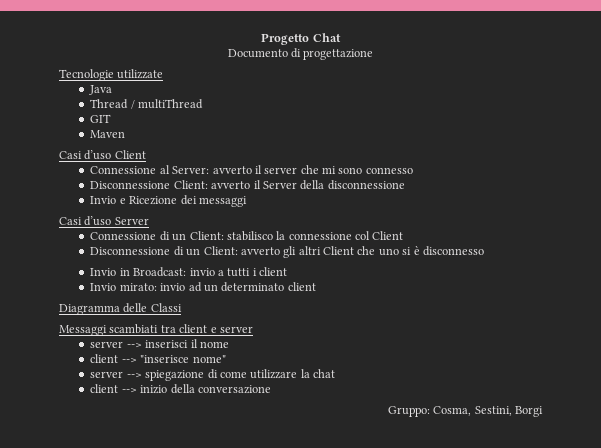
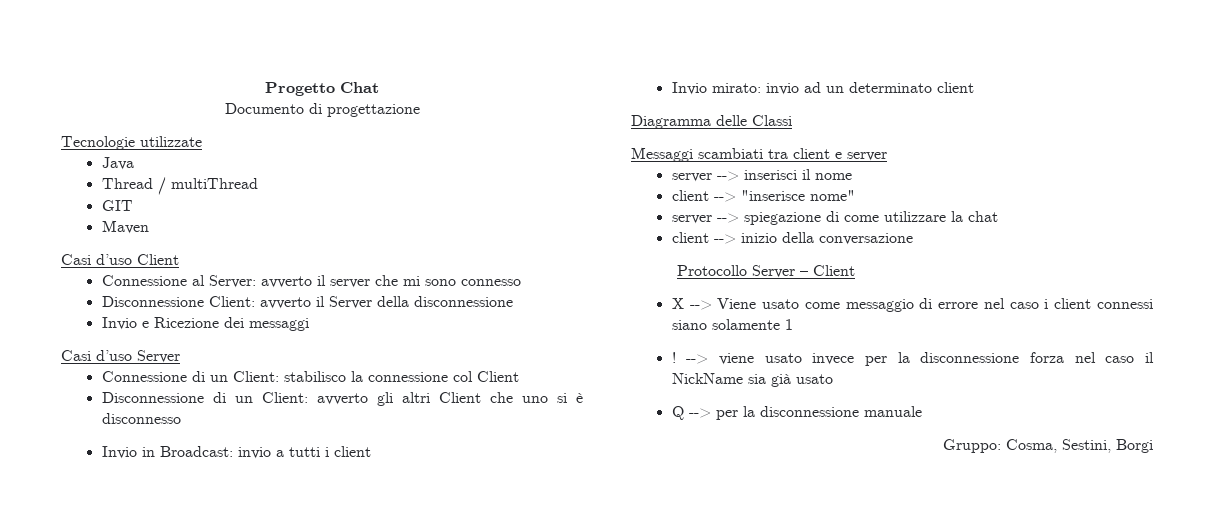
(271, 389) none -> [677,265,856,278] [671,298,1153,312] [671,319,793,330] [671,352,1154,366] [671,373,833,387] [671,406,922,420] // Protocollo Server – Client // X --> Viene usato come messaggio di errore nel caso i client connessi siano solamente 1 // ! --> viene usato invece per la disconnessione forza nel caso il NickName sia già usato // Q --> per la disconnessione manuale

